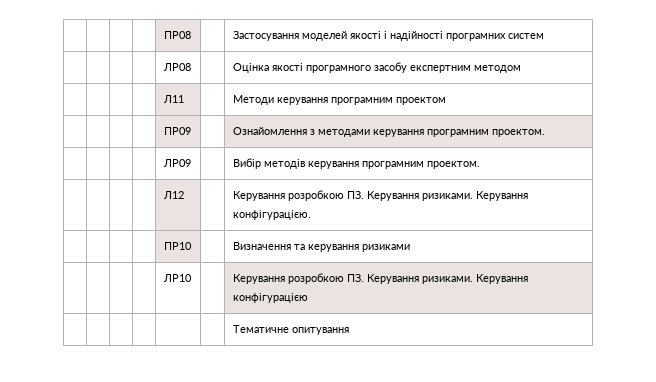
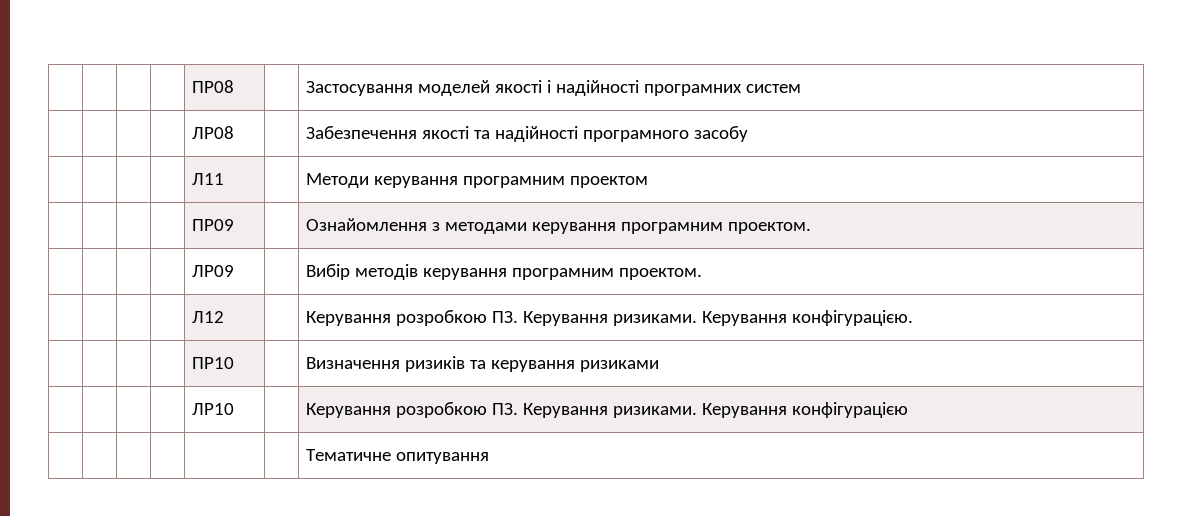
[232,63,303,73] Оцінка якості -> [306,126,579,142] Забезпечення якості та надійності
[409,65,521,73] експертним методом -> (749, 134) none
(291, 246) none -> [405,356,466,372] ризиків

